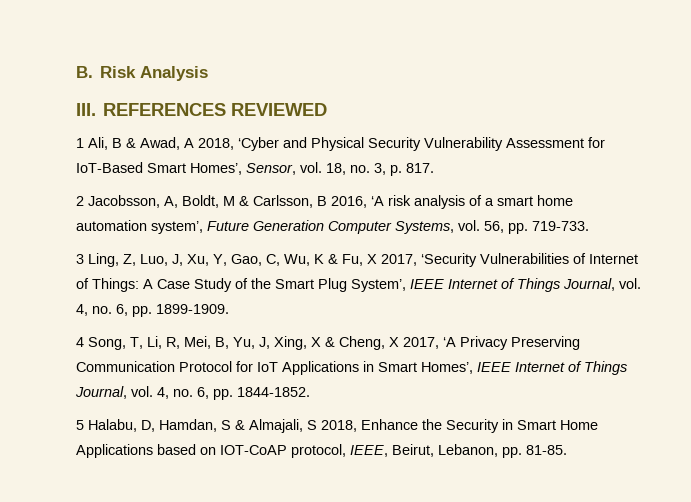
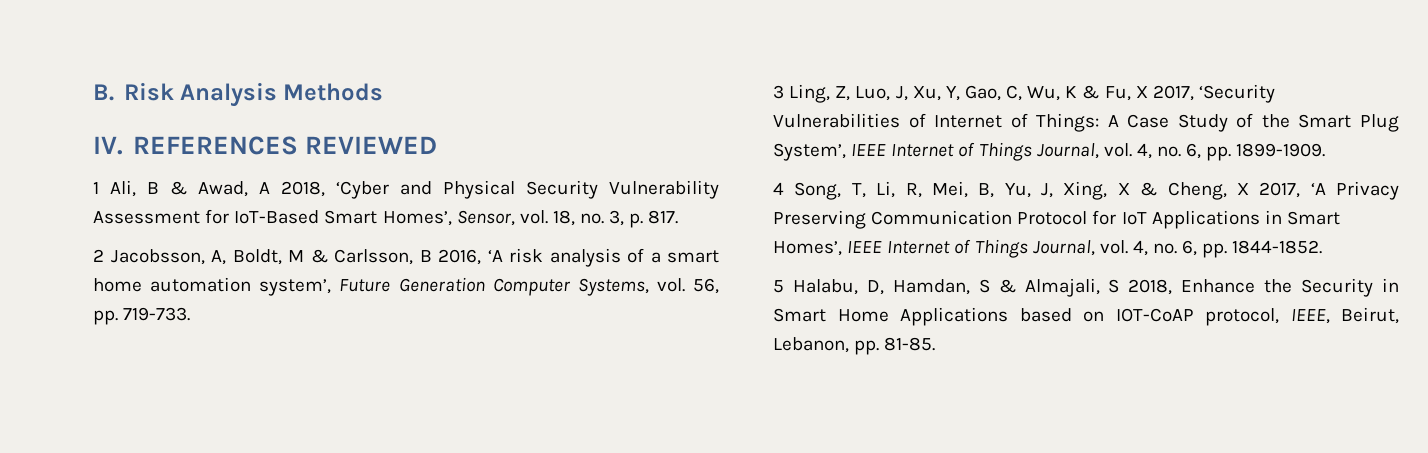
[76,103,96,116] // III. -> [283,83,384,101] [93,136,123,155] Methods // IV.

